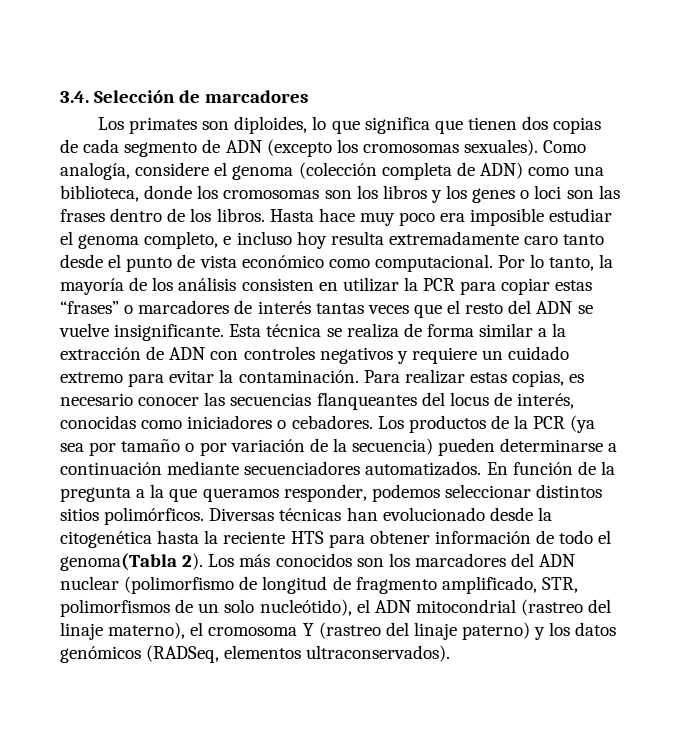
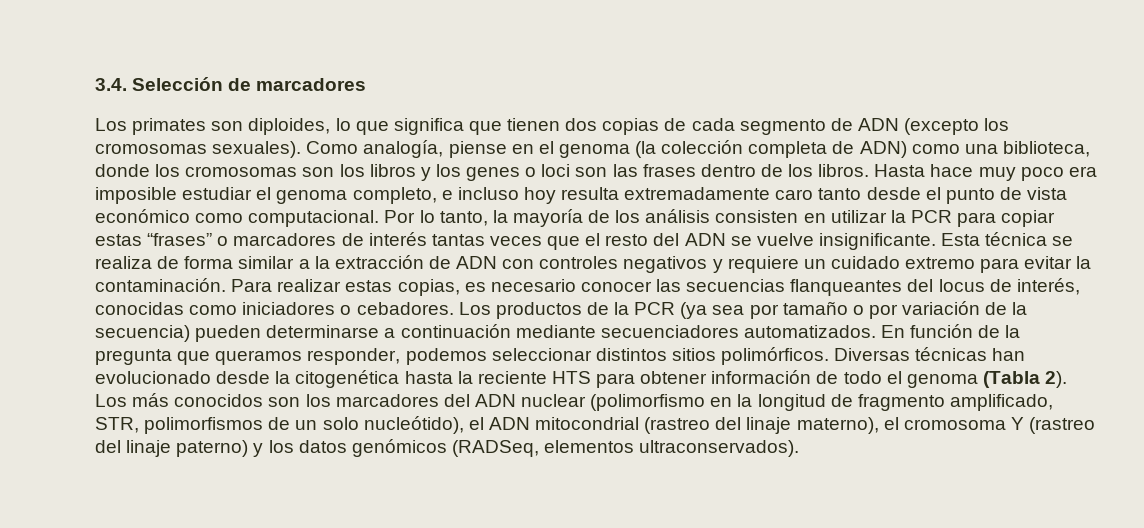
[135,162,377,180] considere el genoma (colección -> [448,140,744,158] piense en el genoma (la colección
[136,484,165,498] a la -> (172, 357) none
[60,553,177,571] genoma(Tabla -> [906,371,1040,388] genoma (Tabla
[239,576,258,590] de -> [710,394,753,407] en la

